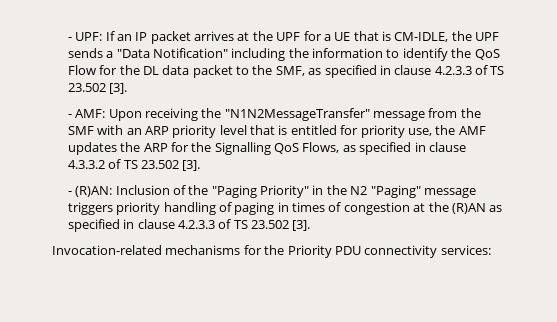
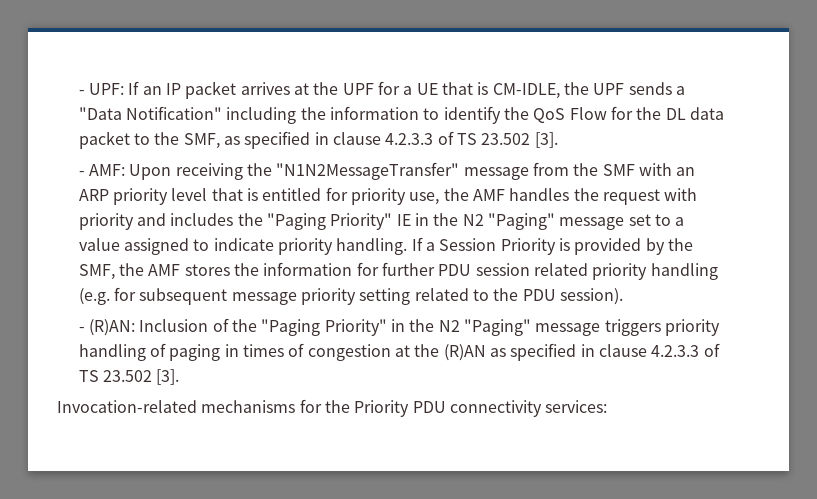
[67,142,466,155] [67,159,201,171] updates the ARP for the Signalling QoS Flows, as specified in clause 4.3.3.2 of TS 23.502 [3]. -> [509,188,698,205] [78,213,685,230] [78,237,693,255] [78,262,718,280] [78,287,623,305] handles the request with priority and includes the "Paging Priority" IE in the N2 "Paging" message set to a value assigned to indicate priority handling. If a Session Priority is provided by the SMF, the AMF stores the information for further PDU session related priority handling (e.g. for subsequent message priority setting related to the PDU session).

